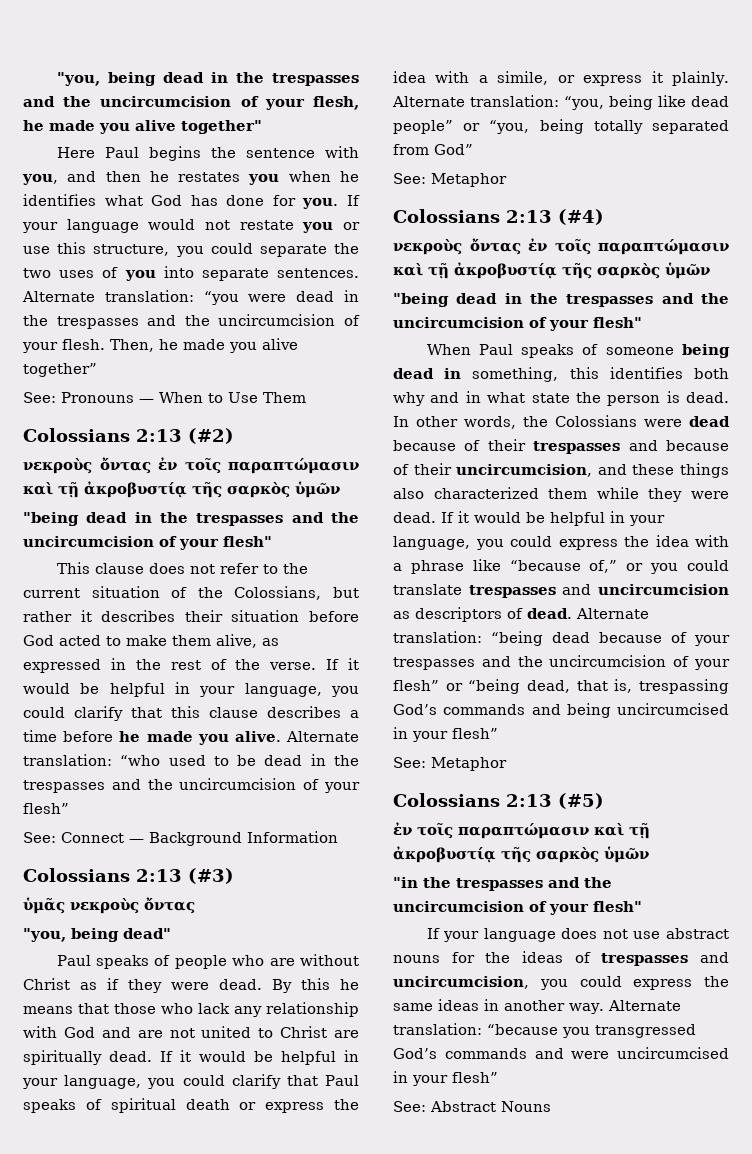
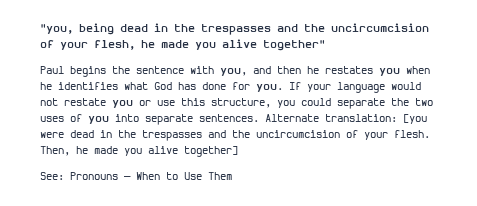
[56,147,95,158] Here -> (325, 45) none
[203,291,239,305] “you -> [403,114,427,124] [you
[23,363,97,377] together” -> [184,146,238,157] together]
[23,428,234,444] [23,457,359,474] [23,481,340,498] [23,512,359,526] [23,536,272,550] [56,562,308,574] [23,586,359,600] [23,610,359,622] [23,634,279,648] [23,658,359,673] [23,682,359,697] [23,706,359,721] [23,730,359,745] [23,754,359,766] [23,778,360,793] [23,803,69,814] [23,831,338,846] [23,868,234,884] [23,897,195,914] [23,928,171,942] [56,954,359,969] [23,978,359,993] [23,1002,359,1017] [23,1026,359,1038] [23,1050,359,1065] [22,1074,359,1089] [23,1098,359,1113] [393,71,730,86] [392,95,729,110] [393,119,729,134] [393,144,473,155] [393,173,507,187] [393,209,604,225] [393,238,729,255] [393,262,710,279] [393,293,729,307] [393,317,642,331] [426,344,730,358] [393,367,729,382] [393,391,729,406] [393,415,730,429] [393,439,729,454] [393,463,729,478] [393,487,729,502] [393,511,665,526] [393,535,729,550] [393,559,729,574] [393,584,729,598] [393,607,649,622] [393,631,730,646] [393,655,730,670] [393,679,729,694] [393,703,729,718] [393,727,498,742] [393,757,507,771] [393,793,604,809] [393,822,650,839] [393,846,649,863] [393,877,612,891] [393,901,642,915] [426,928,729,942] [393,951,729,966] [393,976,729,990] [393,999,681,1014] [393,1023,696,1038] [393,1047,729,1059] [393,1071,498,1086] [393,1101,551,1112] // Colossians 2:13 (#2) // νεκροὺς ὄντας ἐν τοῖς παραπτώμασιν καὶ τῇ ἀκροβυστίᾳ τῆς σαρκὸς ὑμῶν // "being dead in the trespasses and the uncircumcision of your flesh" // This clause does not refer to the current situation of the Colossians, but rather it describes their situation before God acted to make them alive, as expressed in the rest of the verse. If it would be helpful in your language, you could clarify that this clause describes a time before he made you alive. Alternate translation: “who used to be dead in the trespasses and the uncircumcision of your flesh” // See: Connect — Background Information // Colossians 2:13 (#3) // ὑμᾶς νεκροὺς ὄντας // "you, being dead" // Paul speaks of people who are without Christ as if they were dead. By this he means that those who lack any relationship with God and are not united to Christ are spiritually dead. If it would be helpful in your language, you could clarify that Paul speaks of spiritual death or express the idea with a simile, or express it plainly. Alternate translation: “you, being like dead people” or “you, being totally separated from God” // See: Metaphor // Colossians 2:13 (#4) // νεκροὺς ὄντας ἐν τοῖς παραπτώμασιν καὶ τῇ ἀκροβυστίᾳ τῆς σαρκὸς ὑμῶν // "being dead in the trespasses and the uncircumcision of your flesh" // When Paul speaks of someone being dead in something, this identifies both why and in what state the person is dead. In other words, the Colossians were dead because of their trespasses and because of their uncircumcision, and these things also characterized them while they were dead. If it would be helpful in your language, you could express the idea with a phrase like “because of,” or you could translate trespasses and uncircumcision as descriptors of dead. Alternate translation: “being dead because of your trespasses and the uncircumcision of your flesh” or “being dead, that is, trespassing God’s commands and being uncircumcised in your flesh” // See: Metaphor // Colossians 2:13 (#5) // ἐν τοῖς παραπτώμασιν καὶ τῇ ἀκροβυστίᾳ τῆς σαρκὸς ὑμῶν // "in the trespasses and the uncircumcision of your flesh" // If your language does not use abstract nouns for the ideas of trespasses and uncircumcision, you could express the same ideas in another way. Alternate translation: “because you transgressed God’s commands and were uncircumcised in your flesh” // See: Abstract Nouns -> (232, 176) none

